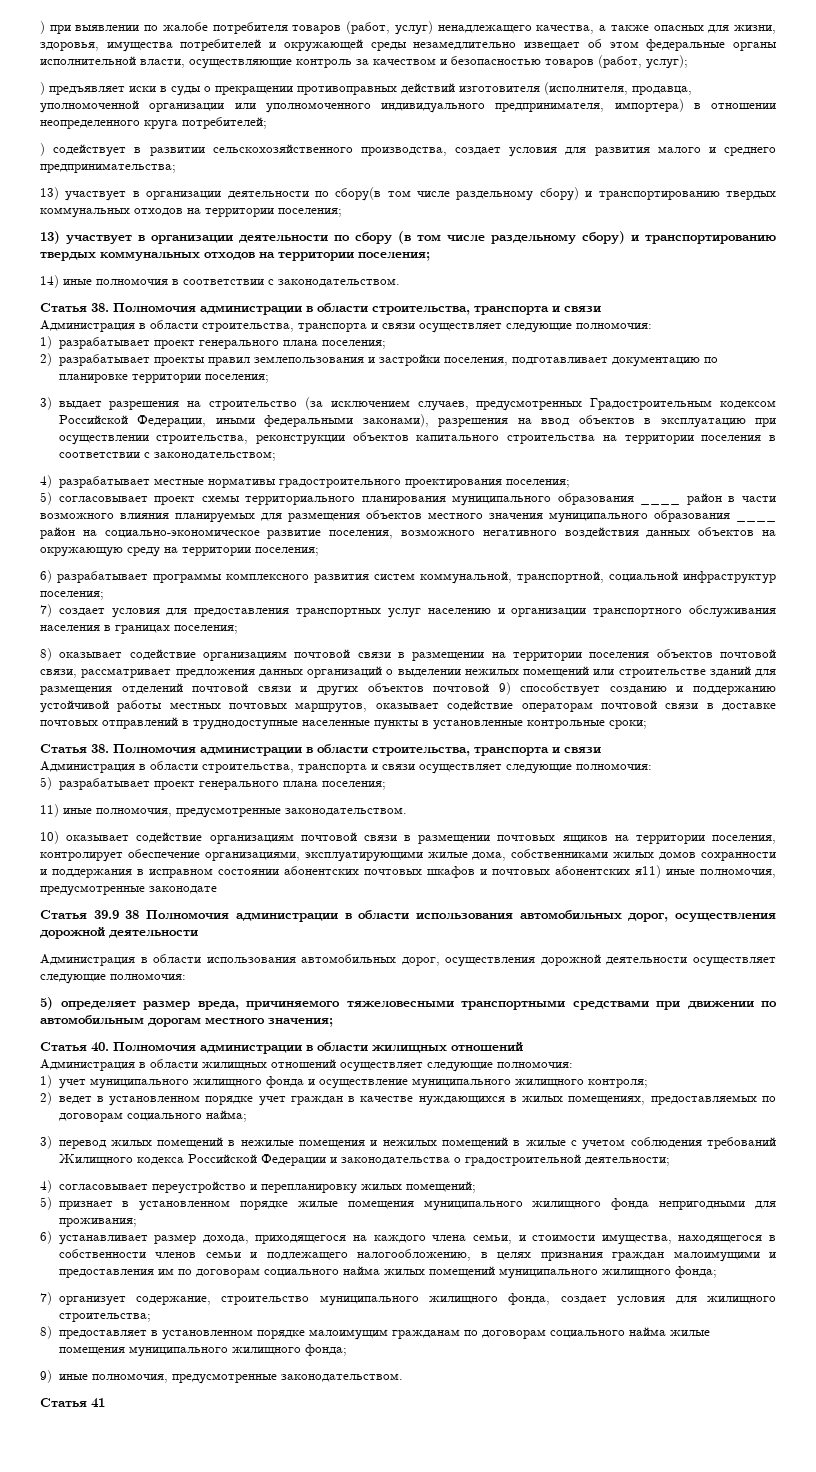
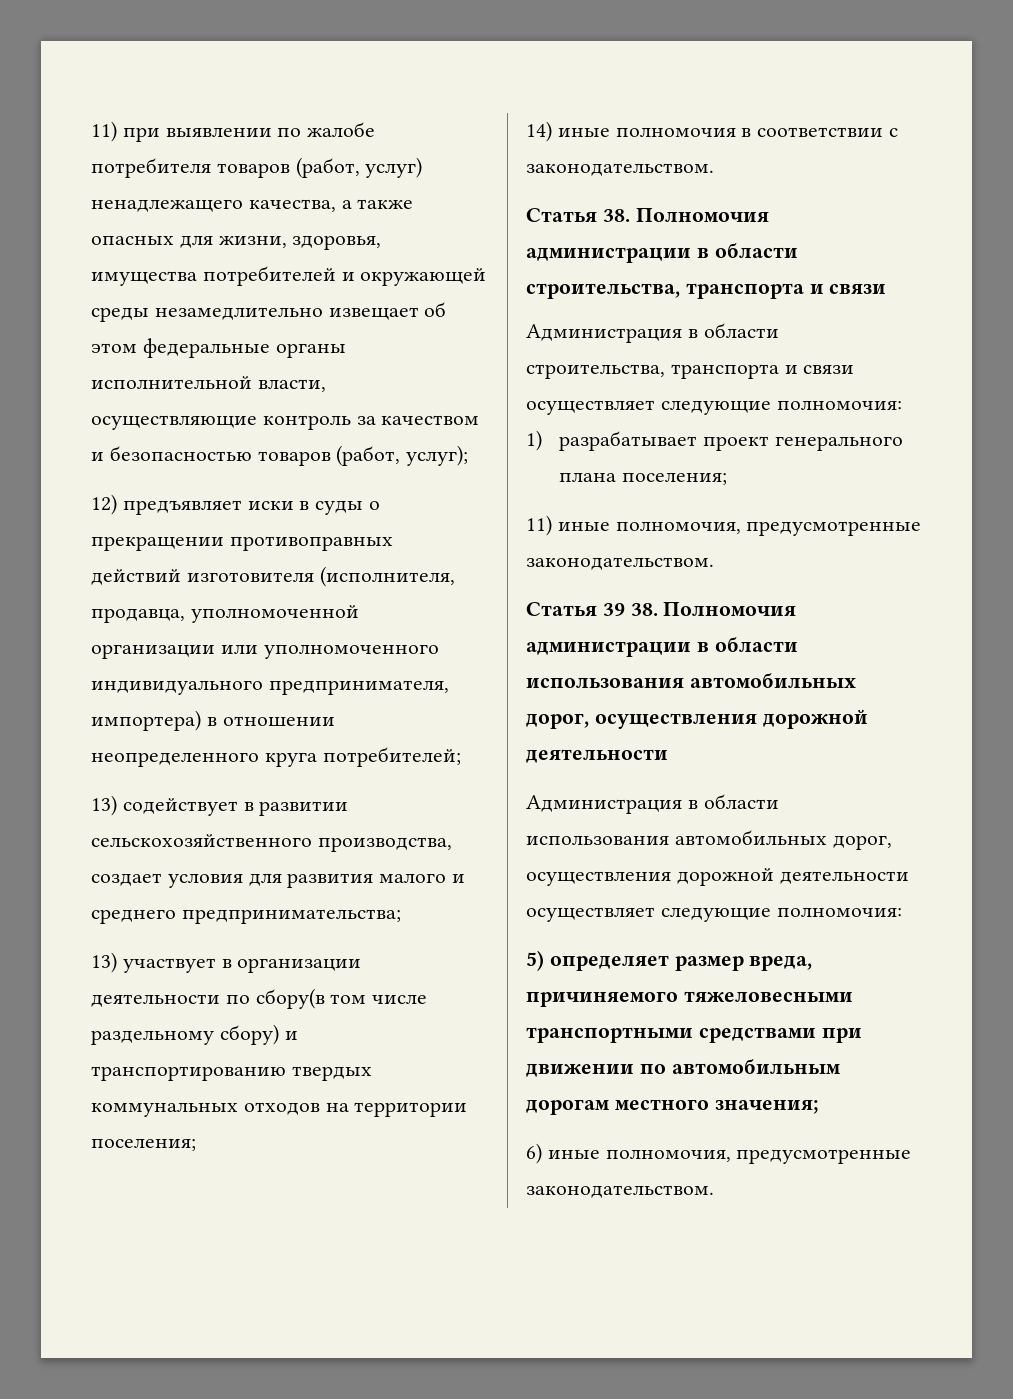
[40,21,45,34] ) -> [91,121,117,142] 11)
[40,82,45,95] ) -> [91,494,117,515] 12)
[40,143,45,156] ) -> [91,795,117,816] 13)
[40,231,776,244] [40,251,430,261] // 13) участвует в организации деятельности по сбору (в том числе раздельному сбору) и транспортированию твердых коммунальных отходов на территории поселения; -> (196, 1144) none
[40,353,718,367] [58,374,269,383] [40,397,776,411] [58,414,776,428] [58,432,776,445] [58,451,276,461] [40,475,570,488] [40,492,776,506] [40,510,776,523] [40,527,776,539] [40,547,319,557] [40,570,776,584] [40,591,104,600] [40,604,776,618] [40,625,238,634] [40,648,777,661] [40,666,776,678] [40,682,776,696] [40,700,777,713] [40,717,647,730] [40,744,601,756] [40,761,652,774] [40,777,386,790] // 2) разрабатывает проекты правил землепользования и застройки поселения, подготавливает документацию по планировке территории поселения; // 3) выдает разрешения на строительство (за исключением случаев, предусмотренных Градостроительным кодексом Российской Федерации, иными федеральными законами), разрешения на ввод объектов в эксплуатацию при осуществлении строительства, реконструкции объектов капитального строительства на территории поселения в соответствии с законодательством; // 4) разрабатывает местные нормативы градостроительного проектирования поселения; // 5) согласовывает проект схемы территориального планирования муниципального образования ____ район в части возможного влияния планируемых для размещения объектов местного значения муниципального образования ____ район на социально-экономическое развитие поселения, возможного негативного воздействия данных объектов на окружающую среду на территории поселения; // 6) разрабатывает программы комплексного развития систем коммунальной, транспортной, социальной инфраструктур поселения; // 7) создает условия для предоставления транспортных услуг населению и организации транспортного обслуживания населения в границах поселения; // 8) оказывает содействие организациям почтовой связи в размещении на территории поселения объектов почтовой связи, рассматривает предложения данных организаций о выделении нежилых помещений или строительстве зданий для размещения отделений почтовой связи и других объектов почтовой 9) способствует созданию и поддержанию устойчивой работы местных почтовых маршрутов, оказывает содействие операторам почтовой связи в доставке почтовых отправлений в труднодоступные населенные пункты в установленные контрольные сроки; // Статья 38. Полномочия администрации в области строительства, транспорта и связи // Администрация в области строительства, транспорта и связи осуществляет следующие полномочия: // 5) разрабатывает проект генерального плана поселения; -> (728, 478) none
[40,831,776,844] [40,849,777,862] [40,865,776,878] [40,885,217,896] [40,910,140,919] // 10) оказывает содействие организациям почтовой связи в размещении почтовых ящиков на территории поселения, контролирует обеспечение организациями, эксплуатирующими жилые дома, собственниками жилых домов сохранности и поддержания в исправном состоянии абонентских почтовых шкафов и почтовых абонентских я11) иные полномочия, предусмотренные законодате // Статья 39.9 38 -> [526,602,658,616] // Статья 39 38.
[40,1042,523,1054] [40,1059,573,1072] [40,1075,648,1089] [40,1092,776,1106] [58,1110,247,1122] [40,1136,776,1150] [58,1154,670,1166] [40,1180,476,1194] [40,1197,777,1211] [58,1218,137,1227] [40,1231,776,1245] [58,1249,776,1262] [58,1266,717,1279] [40,1292,777,1306] [58,1313,151,1322] [40,1326,710,1340] [58,1344,347,1357] [40,1370,403,1384] [40,1398,105,1408] Статья 40. Полномочия администрации в области жилищных отношений // Администрация в области жилищных отношений осуществляет следующие полномочия: // 1) учет муниципального жилищного фонда и осуществление муниципального жилищного контроля; // 2) ведет в установленном порядке учет граждан в качестве нуждающихся в жилых помещениях, предоставляемых по договорам социального найма; // 3) перевод жилых помещений в нежилые помещения и нежилых помещений в жилые с учетом соблюдения требований Жилищного кодекса Российской Федерации и законодательства о градостроительной деятельности; // 4) согласовывает переустройство и перепланировку жилых помещений; // 5) признает в установленном порядке жилые помещения муниципального жилищного фонда непригодными для проживания; // 6) устанавливает размер дохода, приходящегося на каждого члена семьи, и стоимости имущества, находящегося в собственности членов семьи и подлежащего налогообложению, в целях признания граждан малоимущими и предоставления им по договорам социального найма жилых помещений муниципального жилищного фонда; // 7) организует содержание, строительство муниципального жилищного фонда, создает условия для жилищного строительства; // 8) предоставляет в установленном порядке малоимущим гражданам по договорам социального найма жилые помещения муниципального жилищного фонда; // 9) иные полномочия, предусмотренные законодательством. // Статья 41 -> [526,1143,912,1164] [526,1185,714,1198] 6) иные полномочия, предусмотренные законодательством.

